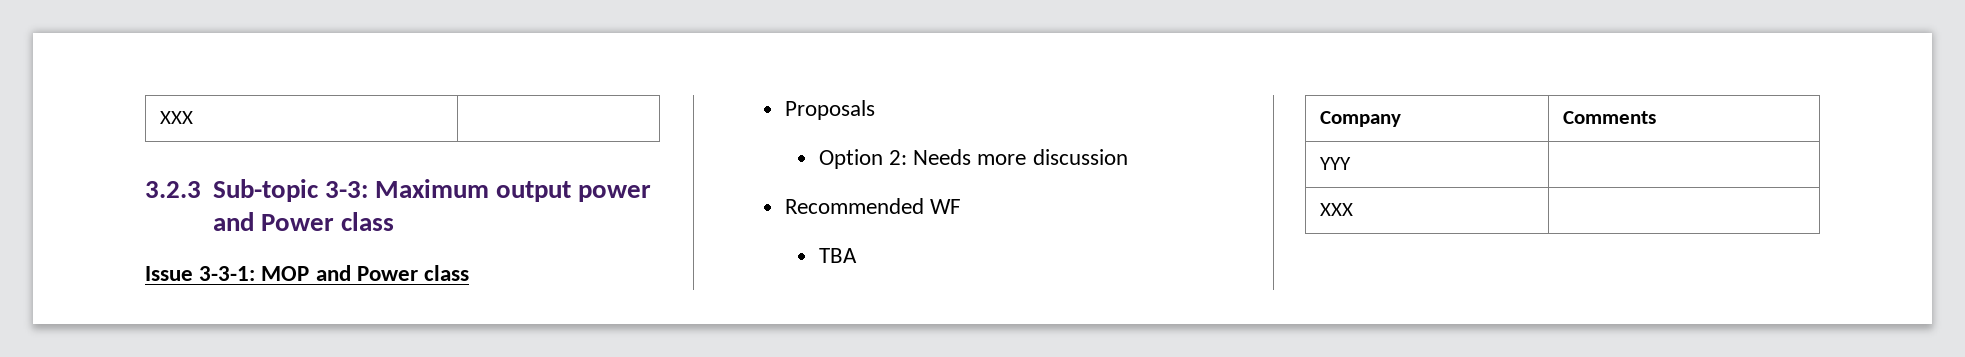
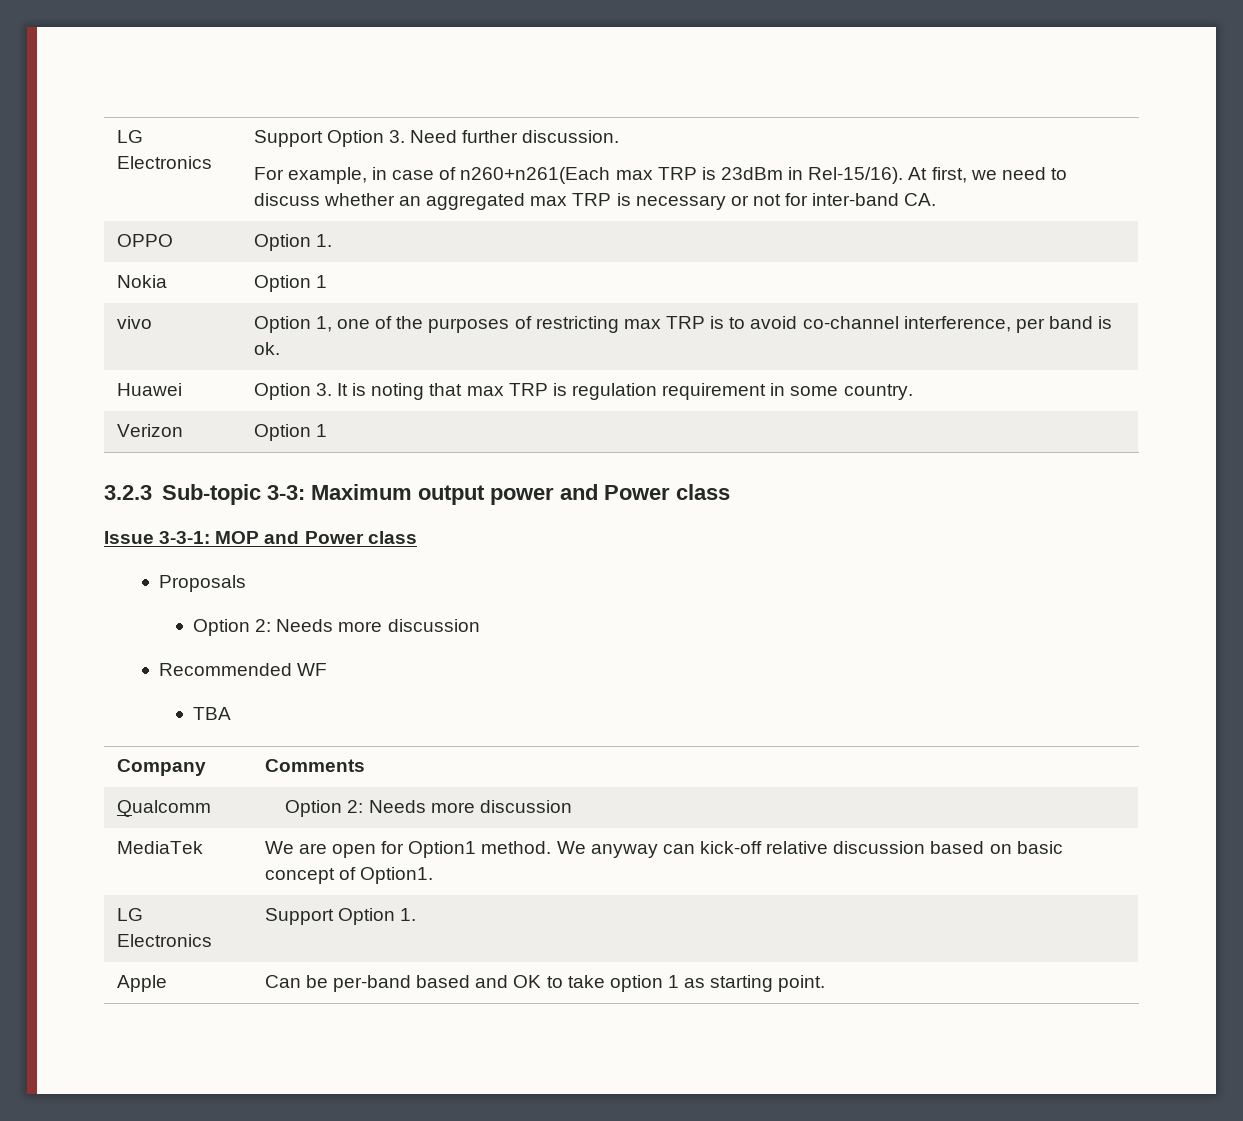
[159,111,193,124] XXX | -> [116,130,143,143] [116,156,212,169] [253,130,620,147] [253,167,1067,184] [253,193,937,210] [116,234,173,247] [253,234,332,251] [116,275,167,288] [253,275,327,292] [116,316,152,329] [253,316,1113,333] [253,342,280,355] [116,383,182,396] [253,383,913,400] [116,424,183,437] [253,424,327,441] LG Electronics | Support Option 3. Need further discussion. // For example, in case of n260+n261(Each max TRP is 23dBm in Rel-15/16). At first, we need to discuss whether an aggregated max TRP is necessary or not for inter-band CA. // OPPO | Option 1. // Nokia | Option 1 // vivo | Option 1, one of the purposes of restricting max TRP is to avoid co-channel interference, per band is ok. // Huawei | Option 3. It is noting that max TRP is regulation requirement in some country. // Verizon | Option 1
[1319,157,1351,170] [1319,203,1353,216] YYY | // XXX | -> [116,800,211,817] [285,800,572,817] [116,841,203,854] [264,841,1063,858] [264,867,434,884] [116,908,143,921] [116,934,212,947] [264,908,417,925] [116,975,167,992] [264,975,826,992] Qualcomm | Option 2: Needs more discussion // MediaTek | We are open for Option1 method. We anyway can kick-off relative discussion based on basic concept of Option1. // LG Electronics | Support Option 1. // Apple | Can be per-band based and OK to take option 1 as starting point.

